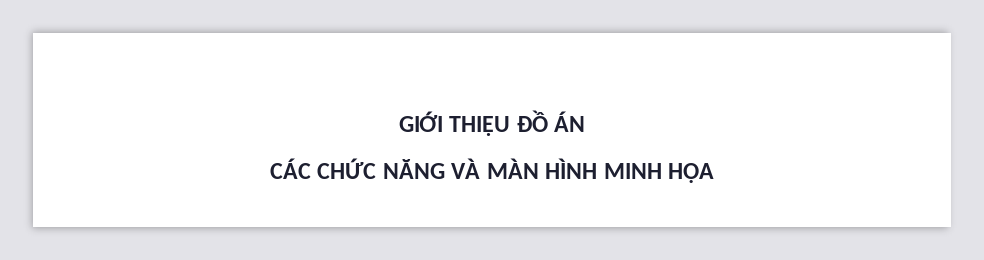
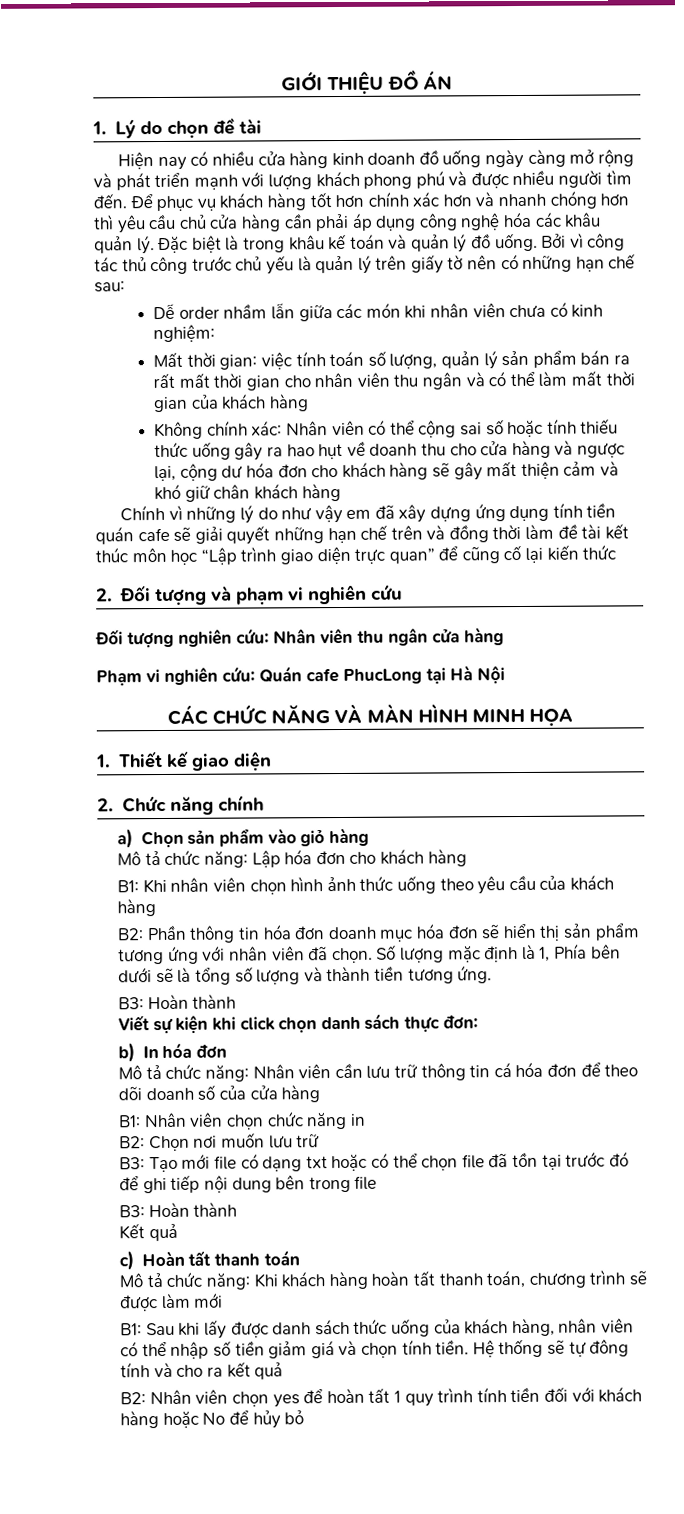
(586, 121) none -> [92,117,262,139] [118,148,634,171] [93,169,632,191] [93,190,630,212] [93,211,602,234] [94,232,626,255] [94,253,637,275] [94,281,125,293] [153,301,604,322] [153,324,216,343] [153,349,630,370] [153,370,635,391] [153,393,310,413] [154,418,619,440] [154,439,625,461] [154,460,619,482] [154,483,341,502] [120,502,617,524] [95,523,629,545] [95,544,617,565] [96,584,403,606] [95,627,504,649] [96,665,505,687] // 1. Lý do chọn đề tài // Hiện nay có nhiều cửa hàng kinh doanh đồ uống ngày càng mở rộng và phát triển mạnh với lượng khách phong phú và được nhiều người tìm đến. Để phục vụ khách hàng tốt hơn chính xác hơn và nhanh chóng hơn thì yêu cầu chủ cửa hàng cần phải áp dụng công nghệ hóa các khâu quản lý. Đặc biệt là trong khâu kế toán và quản lý đồ uống. Bởi vì công tác thủ công trước chủ yếu là quản lý trên giấy tờ nên có những hạn chế sau: // Dễ order nhầm lẫn giữa các món khi nhân viên chưa có kinh nghiệm: // Mất thời gian: việc tính toán số lượng, quản lý sản phẩm bán ra rất mất thời gian cho nhân viên thu ngân và có thể làm mất thời gian của khách hàng // Không chính xác: Nhân viên có thể cộng sai số hoặc tính thiếu thức uống gây ra hao hụt về doanh thu cho cửa hàng và ngược lại, cộng dư hóa đơn cho khách hàng sẽ gây mất thiện cảm và khó giữ chân khách hàng // Chính vì những lý do như vậy em đã xây dựng ứng dụng tính tiền quán cafe sẽ giải quyết những hạn chế trên và đồng thời làm đề tài kết thúc môn học “Lập trình giao diện trực quan” để cũng cố lại kiến thức // 2. Đối tượng và phạm vi nghiên cứu // Đối tượng nghiên cứu: Nhân viên thu ngân cửa hàng // Phạm vi nghiên cứu: Quán cafe PhucLong tại Hà Nội
(715, 173) none -> [95,750,272,771] [97,795,264,815] [117,827,369,849] [117,848,467,868] [117,874,614,895] [117,898,157,917] [117,923,640,943] [118,943,621,965] [118,965,493,985] [118,993,237,1010] [118,1013,478,1035] [118,1042,227,1063] [118,1061,639,1082] [118,1084,321,1103] [118,1111,366,1130] [119,1132,321,1152] [119,1151,629,1173] [119,1174,378,1194] [119,1201,238,1218] [119,1223,178,1242] [119,1250,300,1271] [119,1269,647,1290] [120,1292,224,1312] [120,1317,634,1339] [120,1338,630,1359] [120,1361,284,1380] [120,1386,643,1408] [120,1410,305,1429] // 1. Thiết kế giao diện // 2. Chức năng chính // a) Chọn sản phẩm vào giỏ hàng // Mô tả chức năng: Lập hóa đơn cho khách hàng // B1: Khi nhân viên chọn hình ảnh thức uống theo yêu cầu của khách hàng // B2: Phần thông tin hóa đơn doanh mục hóa đơn sẽ hiển thị sản phẩm tương ứng với nhân viên đã chọn. Số lượng mặc định là 1, Phía bên dưới sẽ là tổng số lượng và thành tiền tương ứng. // B3: Hoàn thành // Viết sự kiện khi click chọn danh sách thực đơn: // b) In hóa đơn // Mô tả chức năng: Nhân viên cần lưu trữ thông tin cá hóa đơn để theo dõi doanh số của cửa hàng // B1: Nhân viên chọn chức năng in // B2: Chọn nơi muốn lưu trữ // B3: Tạo mới file có dạng txt hoặc có thể chọn file đã tồn tại trước đó để ghi tiếp nội dung bên trong file // B3: Hoàn thành // Kết quả // c) Hoàn tất thanh toán // Mô tả chức năng: Khi khách hàng hoàn tất thanh toán, chương trình sẽ được làm mới // B1: Sau khi lấy được danh sách thức uống của khách hàng, nhân viên có thể nhập số tiền giảm giá và chọn tính tiền. Hệ thống sẽ tự đông tính và cho ra kết quả // B2: Nhân viên chọn yes để hoàn tất 1 quy trình tính tiền đối với khách hàng hoặc No để hủy bỏ

